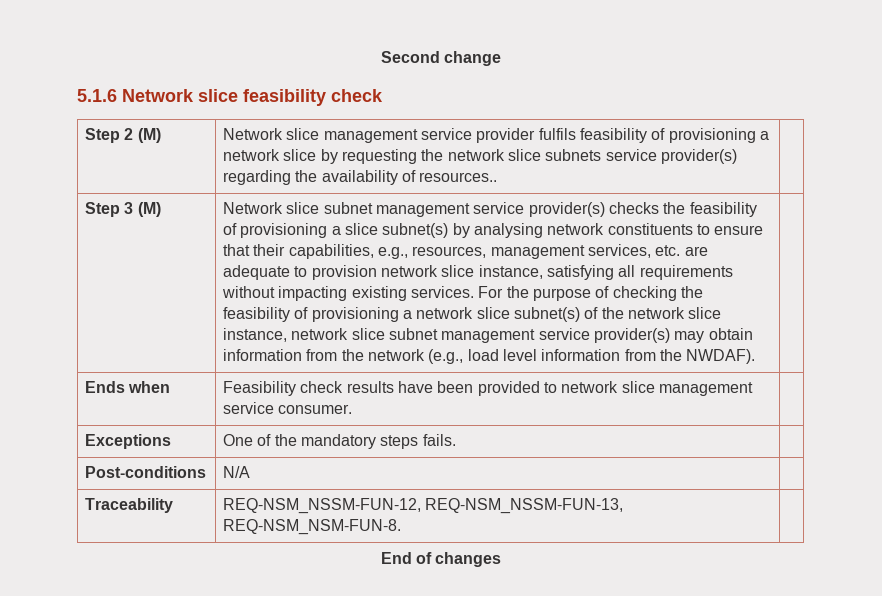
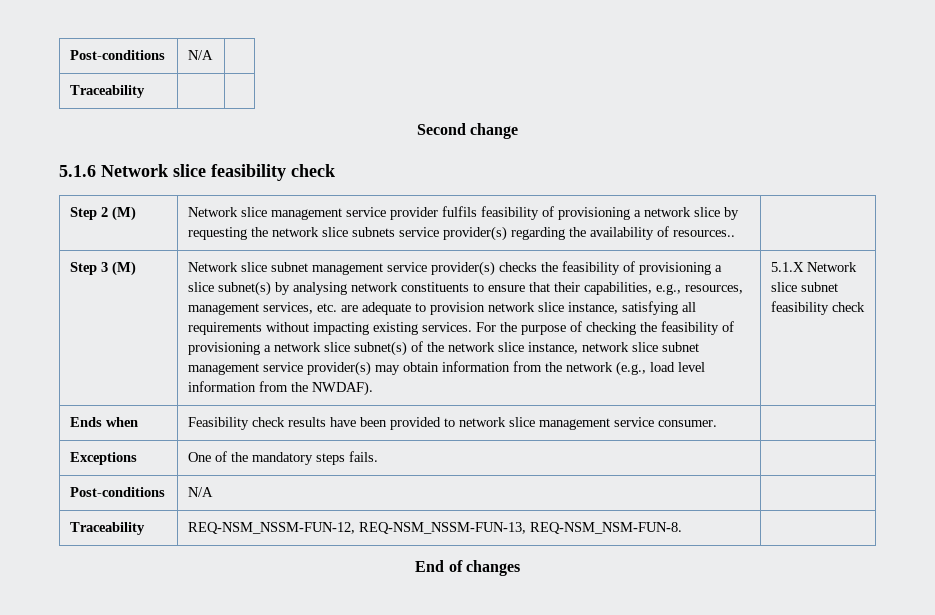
(380, 57) none -> [70,50,166,60] [188,50,214,60] [70,85,146,98] Post-conditions | N/A | // Traceability | | //
(756, 356) none -> [771,262,858,272] [771,282,839,292] [771,301,866,315] 5.1.X Network slice subnet feasibility check

